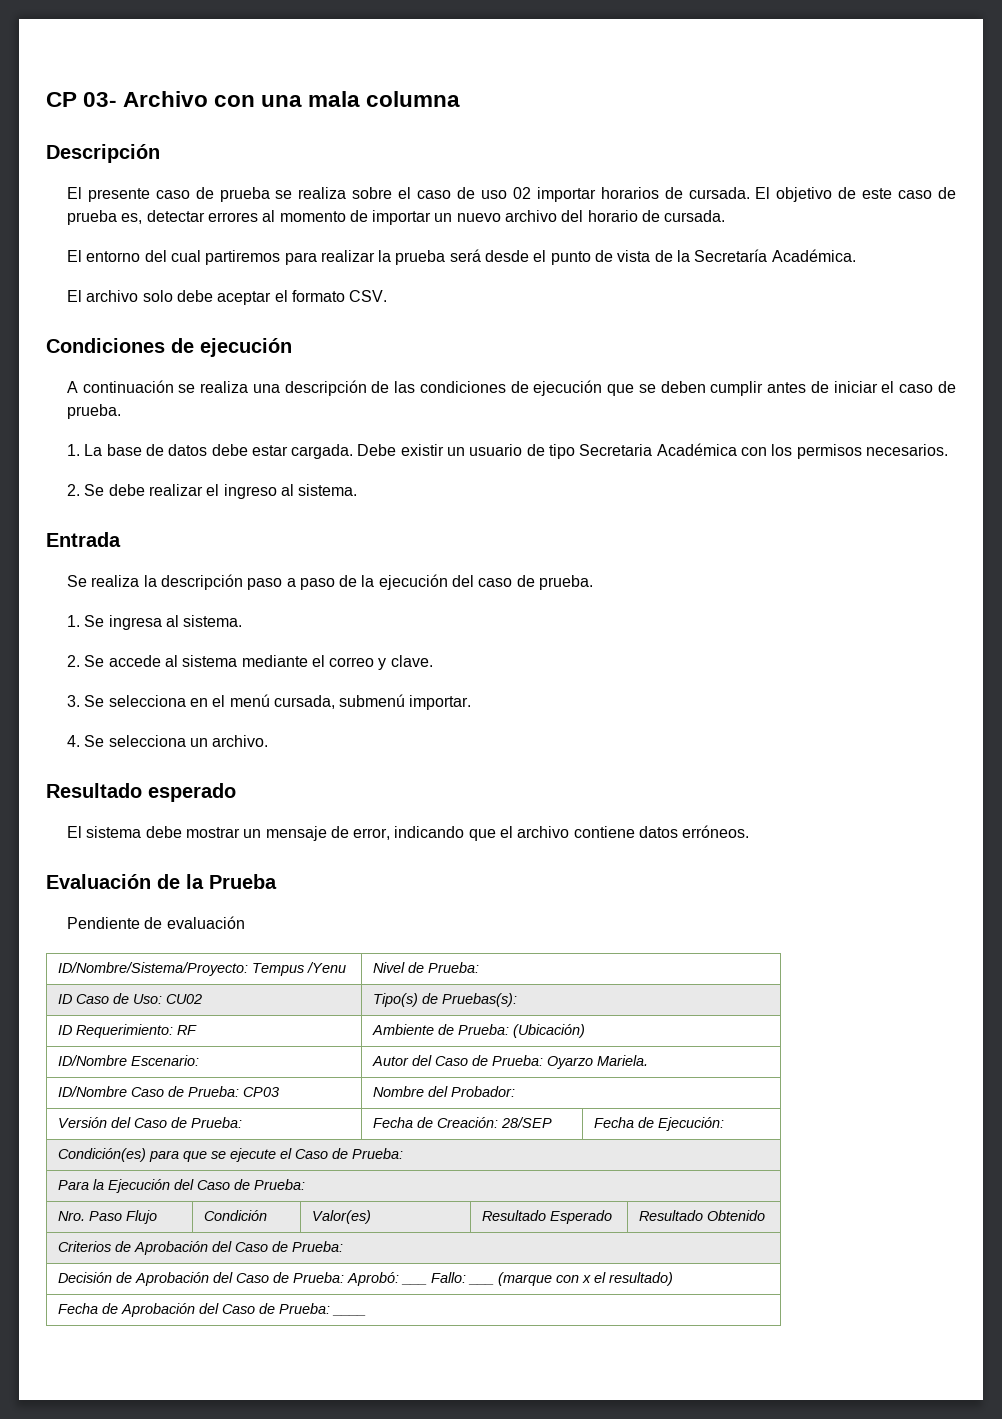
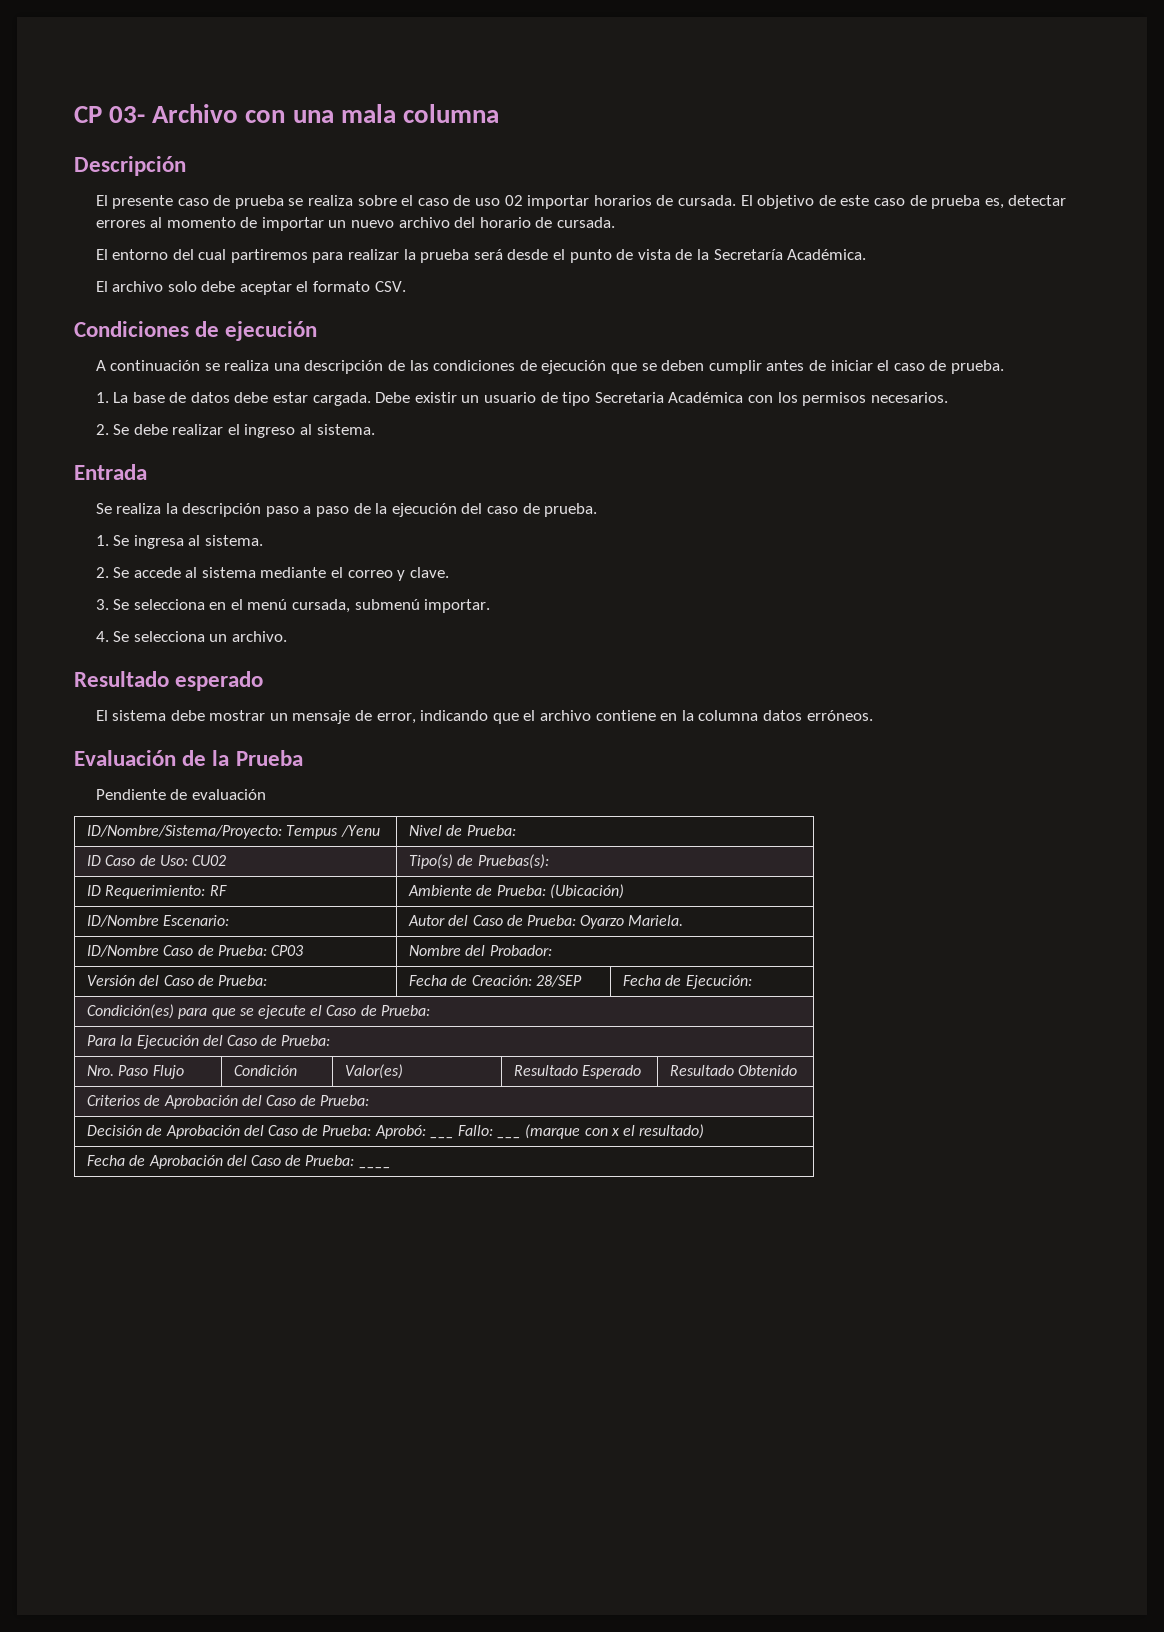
(635, 832) none -> [660,710,759,721] en la columna

